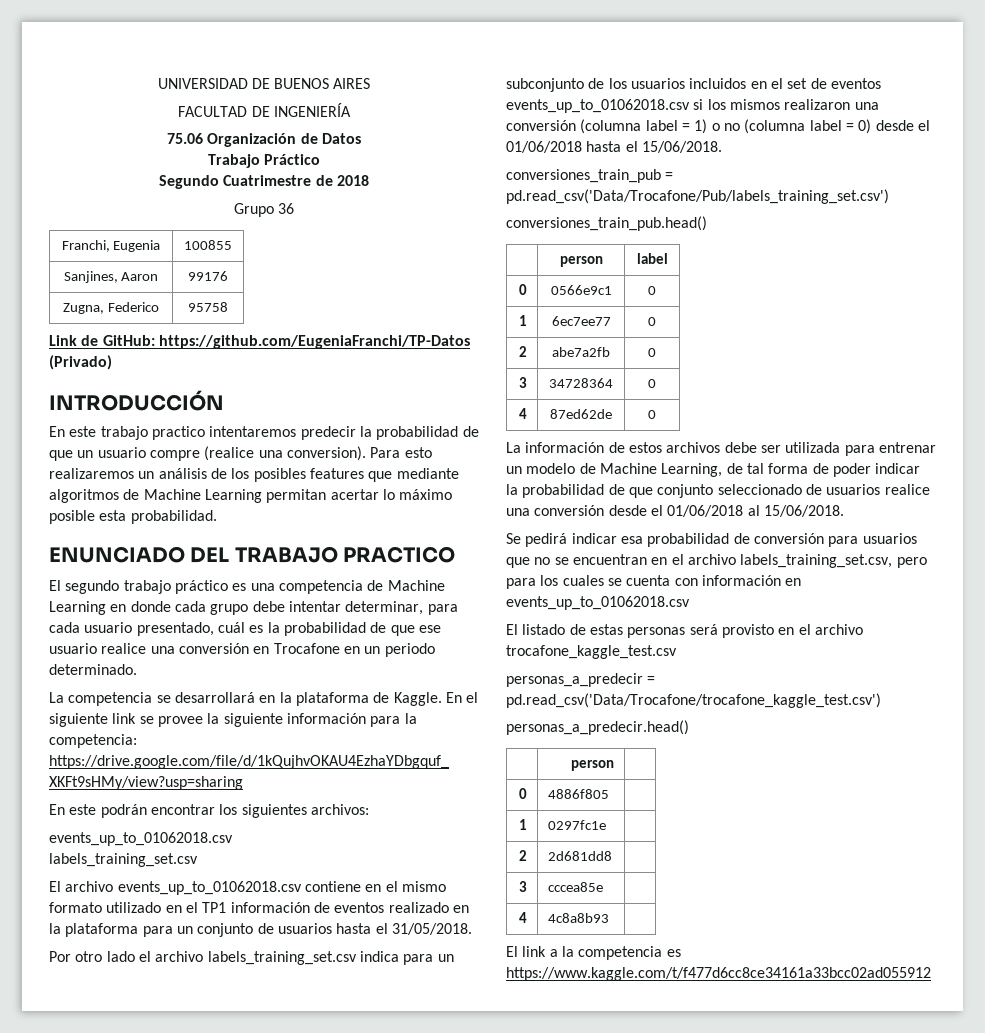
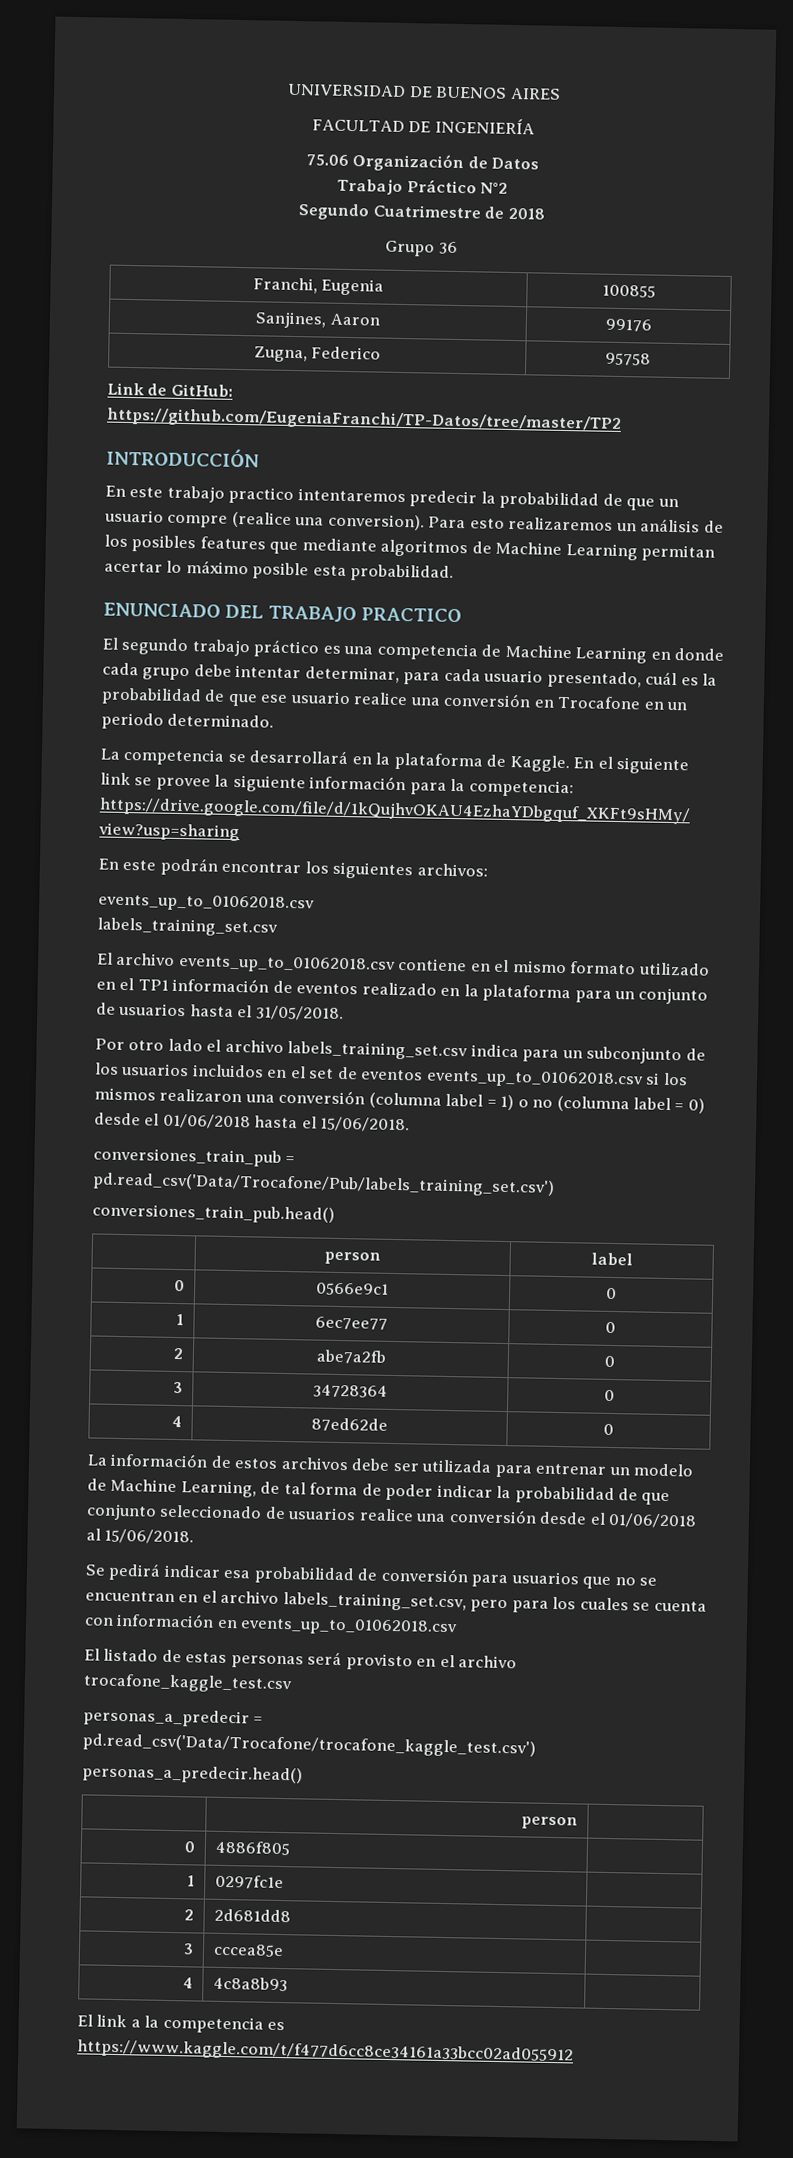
(321, 159) none -> [479,182,508,194] N°2
[158,335,470,349] [49,355,112,370] https://github.com/EugeniaFranchi/TP-Datos (Privado) -> [106,407,622,434] https://github.com/EugeniaFranchi/TP-Datos/tree/master/TP2

